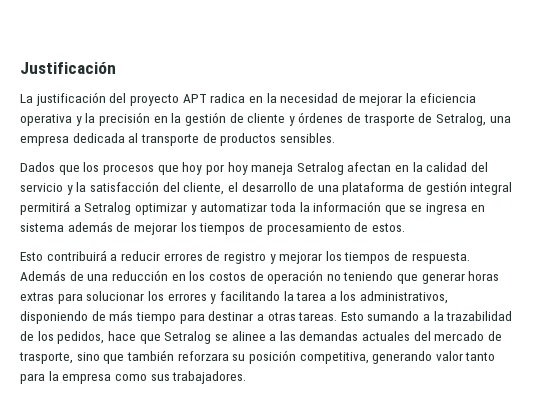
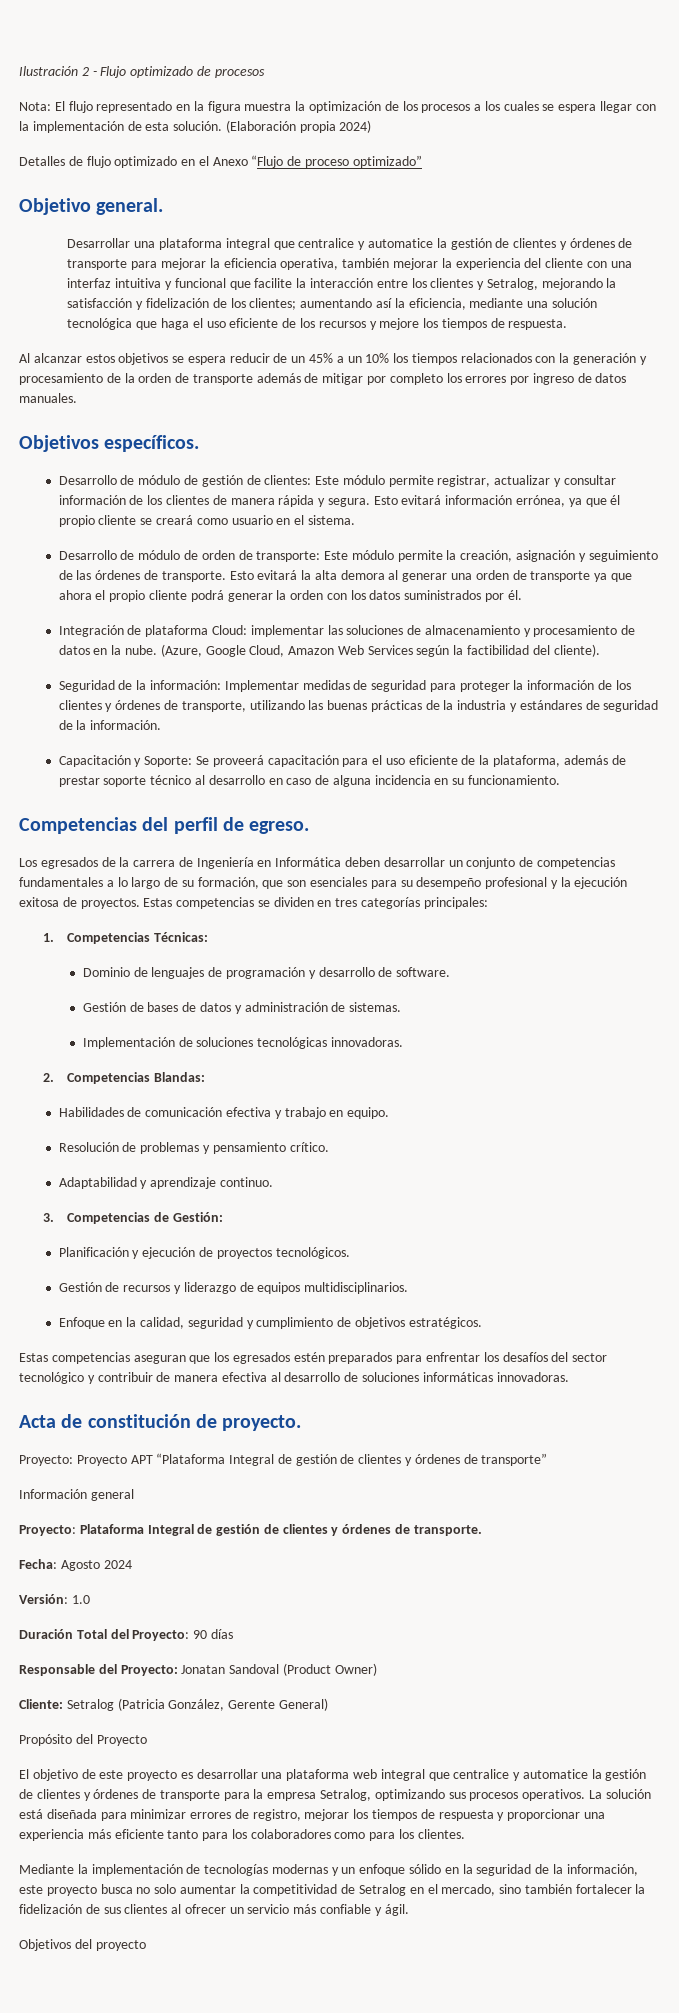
[20,62,116,74] [20,92,476,106] [20,112,511,126] [20,133,335,146] [20,162,489,175] [20,181,513,195] [20,201,485,215] [20,221,405,235] [20,250,470,264] [20,270,500,284] [20,291,449,304] [20,310,513,324] [20,331,503,344] [19,350,496,364] [20,371,247,384] Justificación // La justificación del proyecto APT radica en la necesidad de mejorar la eficiencia operativa y la precisión en la gestión de cliente y órdenes de trasporte de Setralog, una empresa dedicada al transporte de productos sensibles. // Dados que los procesos que hoy por hoy maneja Setralog afectan en la calidad del servicio y la satisfacción del cliente, el desarrollo de una plataforma de gestión integral permitirá a Setralog optimizar y automatizar toda la información que se ingresa en sistema además de mejorar los tiempos de procesamiento de estos. // Esto contribuirá a reducir errores de registro y mejorar los tiempos de respuesta. Además de una reducción en los costos de operación no teniendo que generar horas extras para solucionar los errores y facilitando la tarea a los administrativos, disponiendo de más tiempo para destinar a otras tareas. Esto sumando a la trazabilidad de los pedidos, hace que Setralog se alinee a las demandas actuales del mercado de trasporte, sino que también reforzara su posición competitiva, generando valor tanto para la empresa como sus trabajadores. -> [19,66,265,78] [19,101,656,113] [19,120,372,133] [19,155,422,168] [19,198,164,215] [67,238,633,250] [67,258,632,270] [67,278,617,290] [67,298,597,310] [67,318,568,330] [19,353,647,365] [19,373,627,385] [19,393,77,403] [19,435,200,452] [58,475,616,487] [58,495,621,507] [58,515,355,527] [58,550,658,562] [58,570,632,582] [58,590,522,602] [58,625,636,637] [58,644,600,657] [58,680,631,692] [58,700,659,712] [58,720,162,730] [58,755,626,767] [58,775,560,787] [19,817,310,834] [19,857,615,869] [19,877,628,889] [19,897,488,909] [43,932,209,944] [82,967,451,979] [82,1002,402,1014] [82,1037,403,1049] [43,1072,206,1084] [58,1107,390,1119] [58,1142,329,1154] [58,1177,273,1189] [43,1212,224,1224] [58,1247,350,1259] [58,1282,409,1294] [58,1317,482,1329] [19,1352,608,1364] [19,1372,569,1384] [19,1414,302,1431] [19,1453,548,1466] [19,1489,134,1501] [19,1524,482,1536] [19,1559,132,1571] [19,1594,90,1604] [19,1629,233,1641] [19,1663,377,1676] [19,1698,328,1711] [19,1734,147,1746] [19,1769,647,1781] [19,1789,651,1801] [19,1809,605,1821] [19,1829,465,1841] [19,1864,638,1876] [19,1884,646,1896] [19,1904,409,1916] [19,1939,146,1951] Ilustración 2 - Flujo optimizado de procesos // Nota: El flujo representado en la figura muestra la optimización de los procesos a los cuales se espera llegar con la implementación de esta solución. (Elaboración propia 2024) // Detalles de flujo optimizado en el Anexo “Flujo de proceso optimizado” // Objetivo general. // Desarrollar una plataforma integral que centralice y automatice la gestión de clientes y órdenes de transporte para mejorar la eficiencia operativa, también mejorar la experiencia del cliente con una interfaz intuitiva y funcional que facilite la interacción entre los clientes y Setralog, mejorando la satisfacción y fidelización de los clientes; aumentando así la eficiencia, mediante una solución tecnológica que haga el uso eficiente de los recursos y mejore los tiempos de respuesta. // Al alcanzar estos objetivos se espera reducir de un 45% a un 10% los tiempos relacionados con la generación y procesamiento de la orden de transporte además de mitigar por completo los errores por ingreso de datos manuales. // Objetivos específicos. // Desarrollo de módulo de gestión de clientes: Este módulo permite registrar, actualizar y consultar información de los clientes de manera rápida y segura. Esto evitará información errónea, ya que él propio cliente se creará como usuario en el sistema. // Desarrollo de módulo de orden de transporte: Este módulo permite la creación, asignación y seguimiento de las órdenes de transporte. Esto evitará la alta demora al generar una orden de transporte ya que ahora el propio cliente podrá generar la orden con los datos suministrados por él. // Integración de plataforma Cloud: implementar las soluciones de almacenamiento y procesamiento de datos en la nube. (Azure, Google Cloud, Amazon Web Services según la factibilidad del cliente). // Seguridad de la información: Implementar medidas de seguridad para proteger la información de los clientes y órdenes de transporte, utilizando las buenas prácticas de la industria y estándares de seguridad de la información. // Capacitación y Soporte: Se proveerá capacitación para el uso eficiente de la plataforma, además de prestar soporte técnico al desarrollo en caso de alguna incidencia en su funcionamiento. // Competencias del perfil de egreso. // Los egresados de la carrera de Ingeniería en Informática deben desarrollar un conjunto de competencias fundamentales a lo largo de su formación, que son esenciales para su desempeño profesional y la ejecución exitosa de proyectos. Estas competencias se dividen en tres categorías principales: // 1. Competencias Técnicas: // Dominio de lenguajes de programación y desarrollo de software. // Gestión de bases de datos y administración de sistemas. // Implementación de soluciones tecnológicas innovadoras. // 2. Competencias Blandas: // Habilidades de comunicación efectiva y trabajo en equipo. // Resolución de problemas y pensamiento crítico. // Adaptabilidad y aprendizaje continuo. // 3. Competencias de Gestión: // Planificación y ejecución de proyectos tecnológicos. // Gestión de recursos y liderazgo de equipos multidisciplinarios. // Enfoque en la calidad, seguridad y cumplimiento de objetivos estratégicos. // Estas competencias aseguran que los egresados estén preparados para enfrentar los desafíos del sector tecnológico y contribuir de manera efectiva al desarrollo de soluciones informáticas innovadoras. // Acta de constitución de proyecto. // Proyecto: Proyecto APT “Plataforma Integral de gestión de clientes y órdenes de transporte” // Información general // Proyecto: Plataforma Integral de gestión de clientes y órdenes de transporte. // Fecha: Agosto 2024 // Versión: 1.0 // Duración Total del Proyecto: 90 días // Responsable del Proyecto: Jonatan Sandoval (Product Owner) // Cliente: Setralog (Patricia González, Gerente General) // Propósito del Proyecto // El objetivo de este proyecto es desarrollar una plataforma web integral que centralice y automatice la gestión de clientes y órdenes de transporte para la empresa Setralog, optimizando sus procesos operativos. La solución está diseñada para minimizar errores de registro, mejorar los tiempos de respuesta y proporcionar una experiencia más eficiente tanto para los colaboradores como para los clientes. // Mediante la implementación de tecnologías modernas y un enfoque sólido en la seguridad de la información, este proyecto busca no solo aumentar la competitividad de Setralog en el mercado, sino también fortalecer la fidelización de sus clientes al ofrecer un servicio más confiable y ágil. // Objetivos del proyecto

